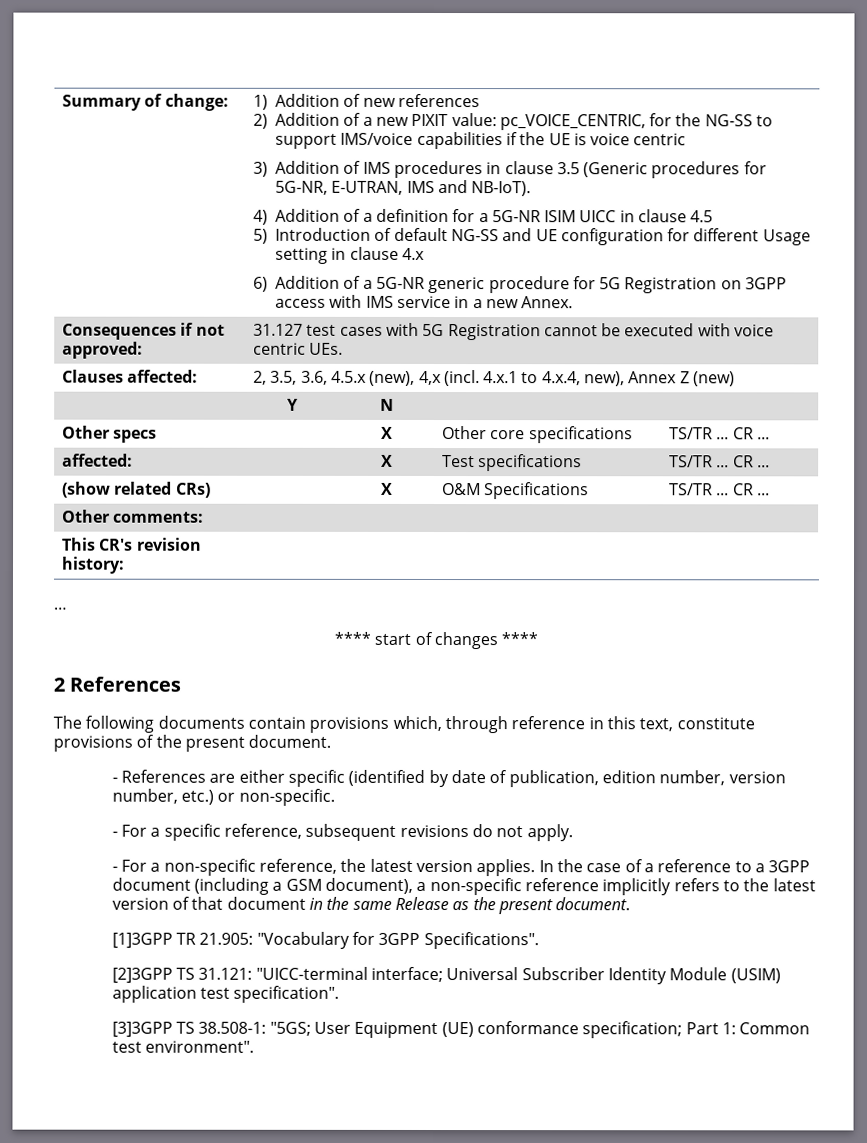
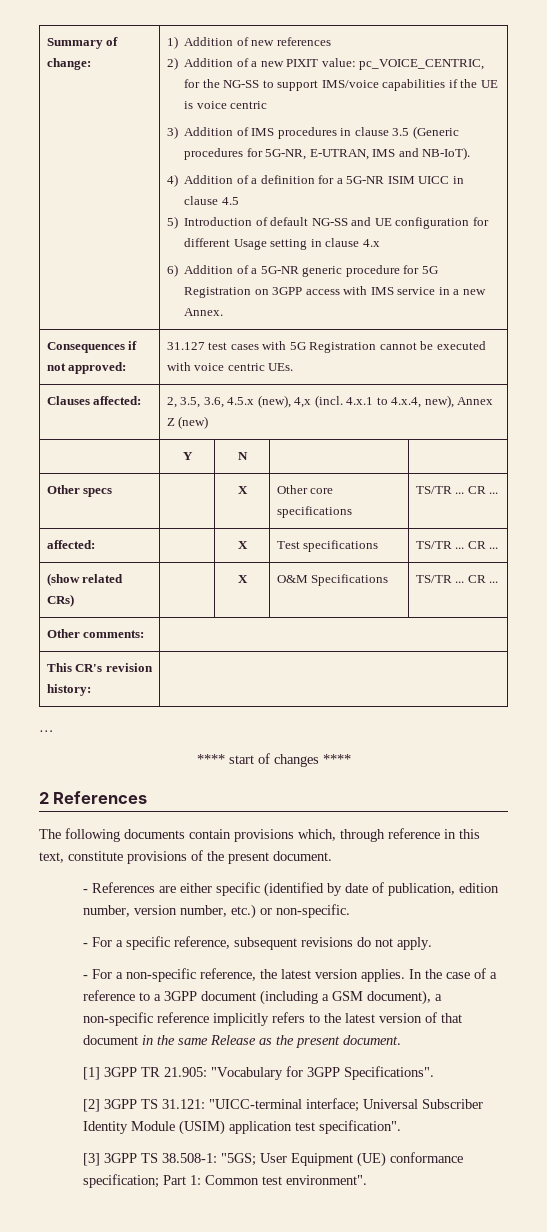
[111,932,173,948] [1]3GPP -> [83,1067,138,1080] [1] 3GPP
[111,967,173,983] [2]3GPP -> [83,1099,138,1112] [2] 3GPP
[111,1021,173,1037] [3]3GPP -> [83,1153,138,1166] [3] 3GPP

